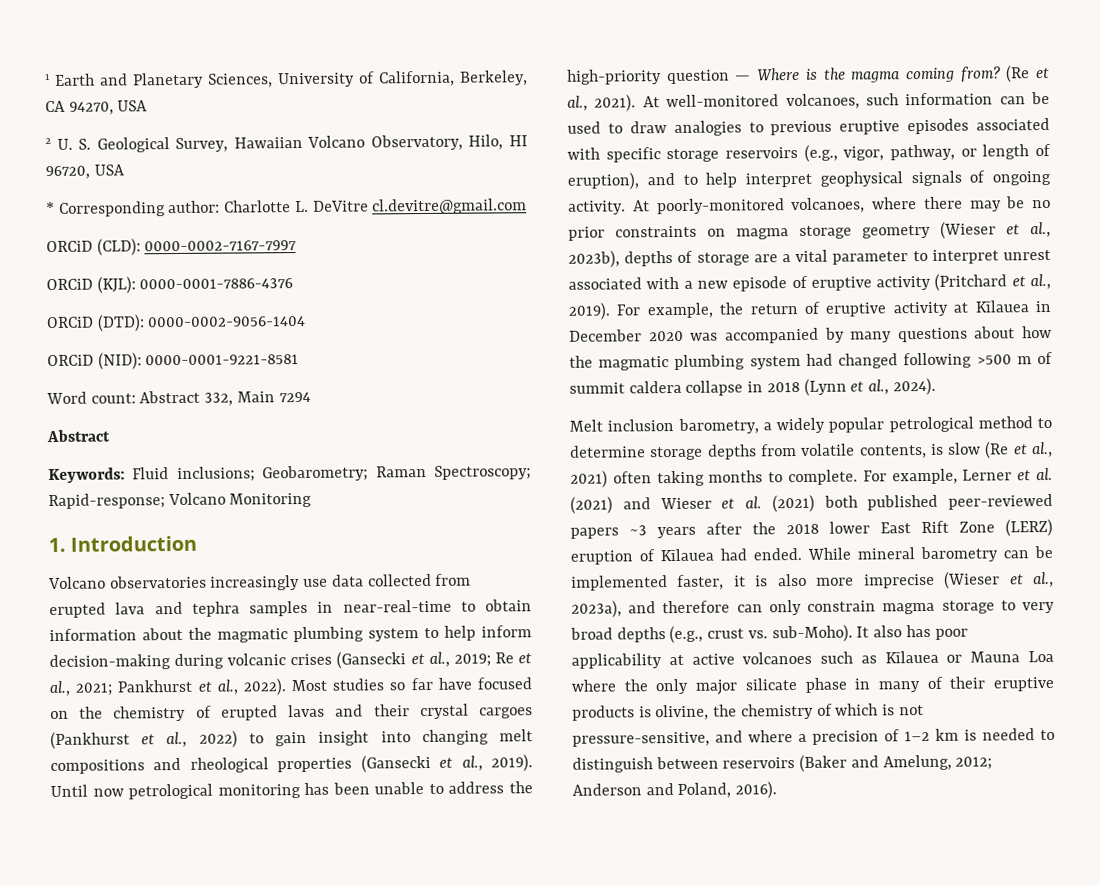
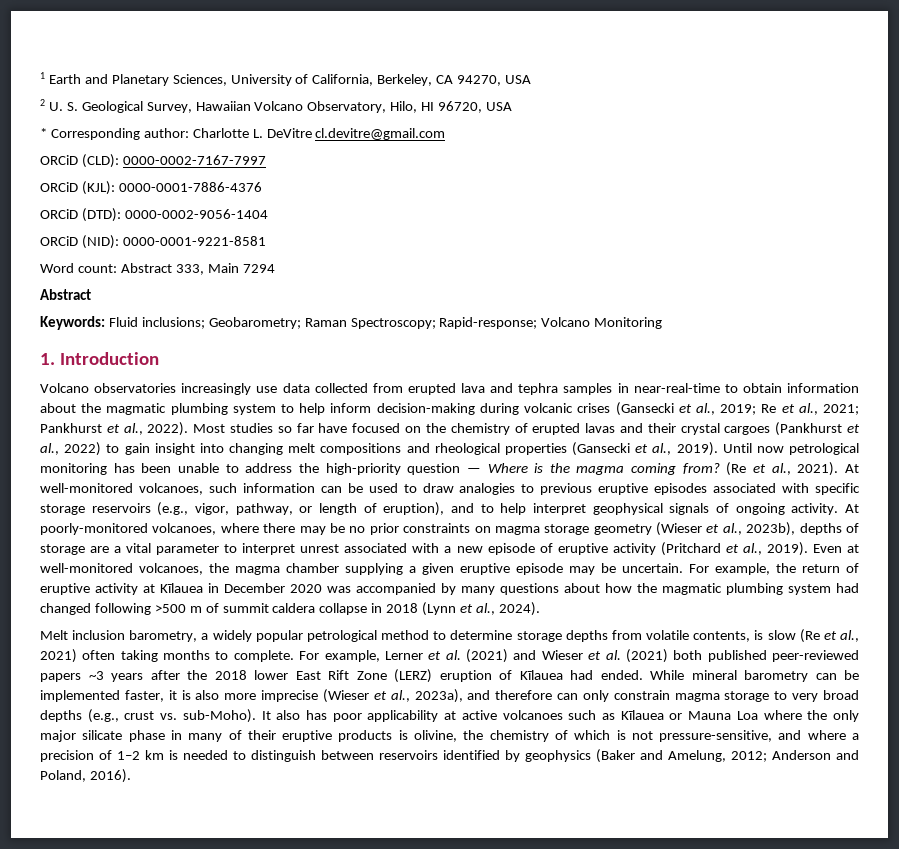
[204,392,234,406] 332, -> [175,264,204,275] 333,
(611, 311) none -> [812,544,859,553] [40,563,683,575] Even at well-monitored volcanoes, the magma chamber supplying a given eruptive episode may be uncertain.
(796, 763) none -> [443,750,591,762] identified by geophysics

